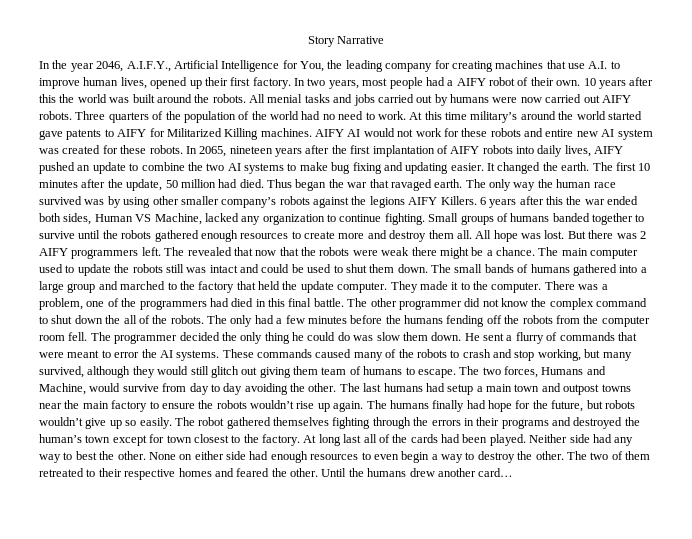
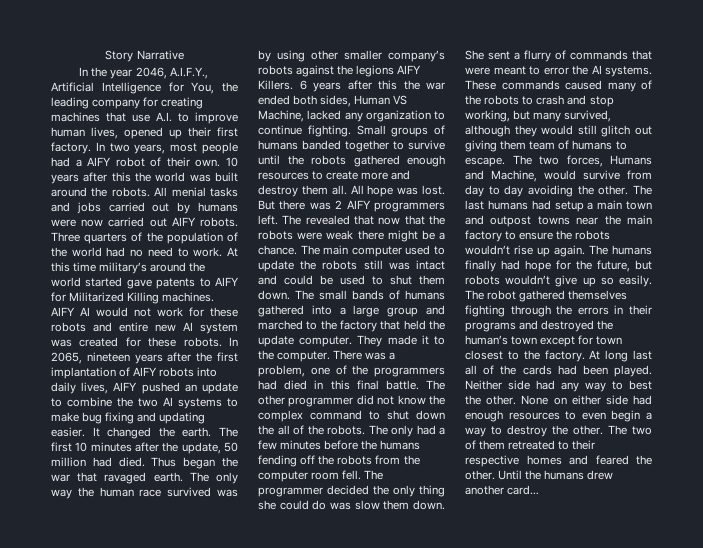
[292,332,304,341] he -> [258,500,276,510] she
[464,333,480,341] He -> [465,50,484,60] She

